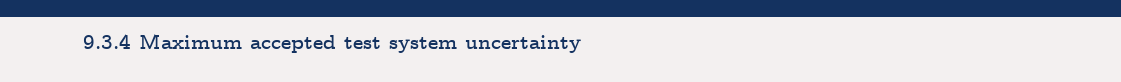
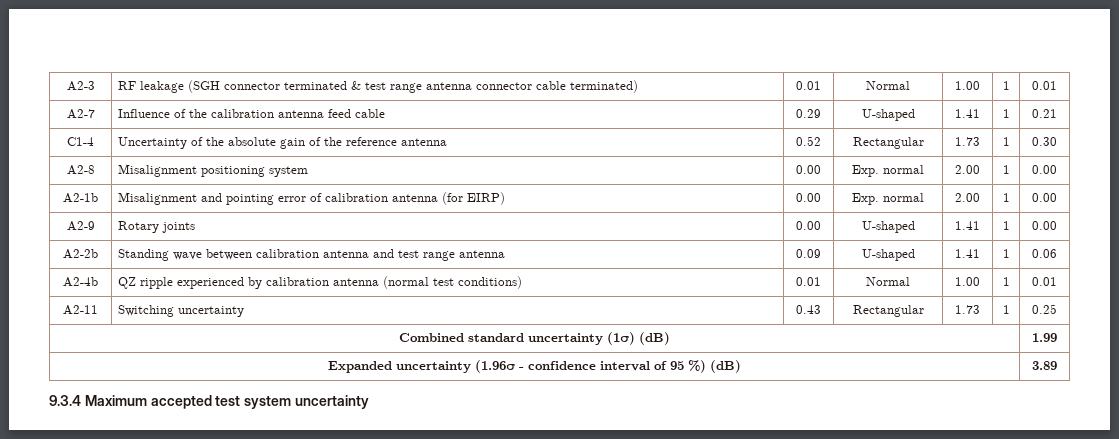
(83, 41) none -> [66,81,95,91] [117,80,638,93] [796,81,821,90] [866,81,910,90] [955,81,980,90] [1002,81,1010,90] [1032,81,1057,90] [66,109,95,119] [117,109,385,118] [796,109,821,118] [861,109,915,121] [955,109,980,118] [1002,109,1010,118] [1032,109,1057,118] [67,137,94,146] [117,137,447,149] [796,136,821,146] [852,137,924,149] [955,137,980,146] [1002,137,1010,146] [1032,137,1057,146] [66,165,95,175] [117,164,308,177] [796,165,821,174] [852,165,924,177] [955,165,980,174] [1002,165,1010,174] [1032,165,1057,174] [63,193,98,203] [117,192,505,205] [796,193,821,202] [852,193,924,205] [955,193,980,202] [1002,193,1010,202] [1032,193,1057,202] [66,221,95,231] [117,221,195,233] [796,221,821,230] [861,221,915,233] [955,221,980,230] [1002,221,1010,230] [1032,221,1057,230] [63,249,98,259] [117,249,505,261] [796,249,821,258] [861,249,915,261] [955,249,980,258] [1002,249,1010,258] [1032,249,1057,258] [63,277,98,287] [117,276,522,289] [796,277,821,286] [866,277,910,286] [955,277,980,286] [1002,277,1010,286] [1032,277,1057,286] [63,305,98,315] [117,305,244,317] [796,305,821,314] [852,305,924,317] [955,305,980,314] [1002,305,1010,314] [1032,304,1057,314] [399,332,670,345] [1032,333,1057,342] [328,360,741,373] [1032,361,1057,370] A2-3 | RF leakage (SGH connector terminated & test range antenna connector cable terminated) | 0.01 | Normal | 1.00 | 1 | 0.01 // A2-7 | Influence of the calibration antenna feed cable | 0.29 | U-shaped | 1.41 | 1 | 0.21 // C1-4 | Uncertainty of the absolute gain of the reference antenna | 0.52 | Rectangular | 1.73 | 1 | 0.30 // A2-8 | Misalignment positioning system | 0.00 | Exp. normal | 2.00 | 1 | 0.00 // A2-1b | Misalignment and pointing error of calibration antenna (for EIRP) | 0.00 | Exp. normal | 2.00 | 1 | 0.00 // A2-9 | Rotary joints | 0.00 | U-shaped | 1.41 | 1 | 0.00 // A2-2b | Standing wave between calibration antenna and test range antenna | 0.09 | U-shaped | 1.41 | 1 | 0.06 // A2-4b | QZ ripple experienced by calibration antenna (normal test conditions) | 0.01 | Normal | 1.00 | 1 | 0.01 // A2-11 | Switching uncertainty | 0.43 | Rectangular | 1.73 | 1 | 0.25 // Combined standard uncertainty (1σ) (dB) | 1.99 // Expanded uncertainty (1.96σ - confidence interval of 95 %) (dB) | 3.89 //

